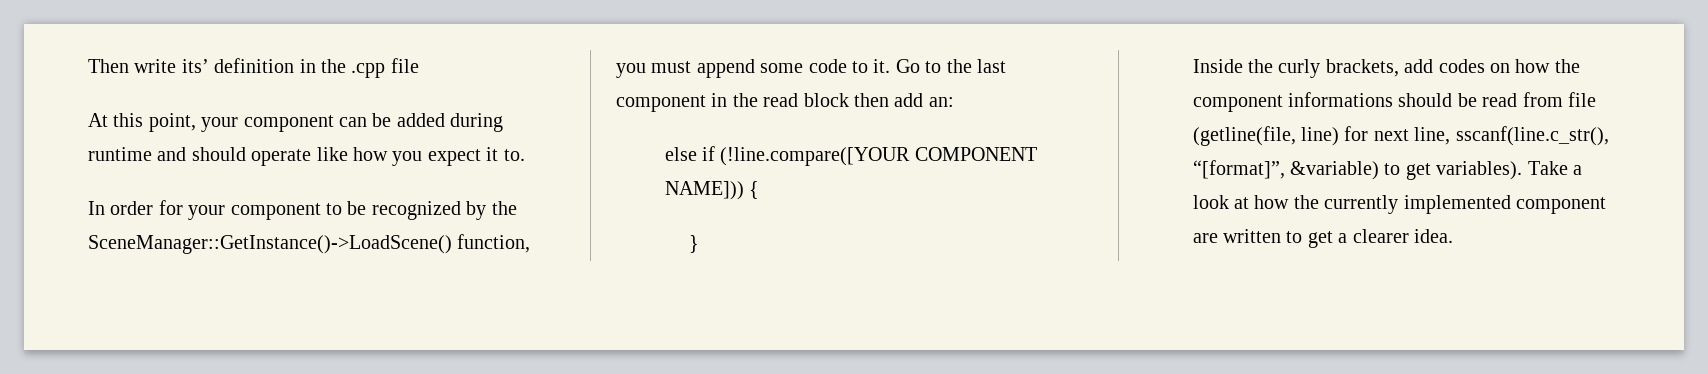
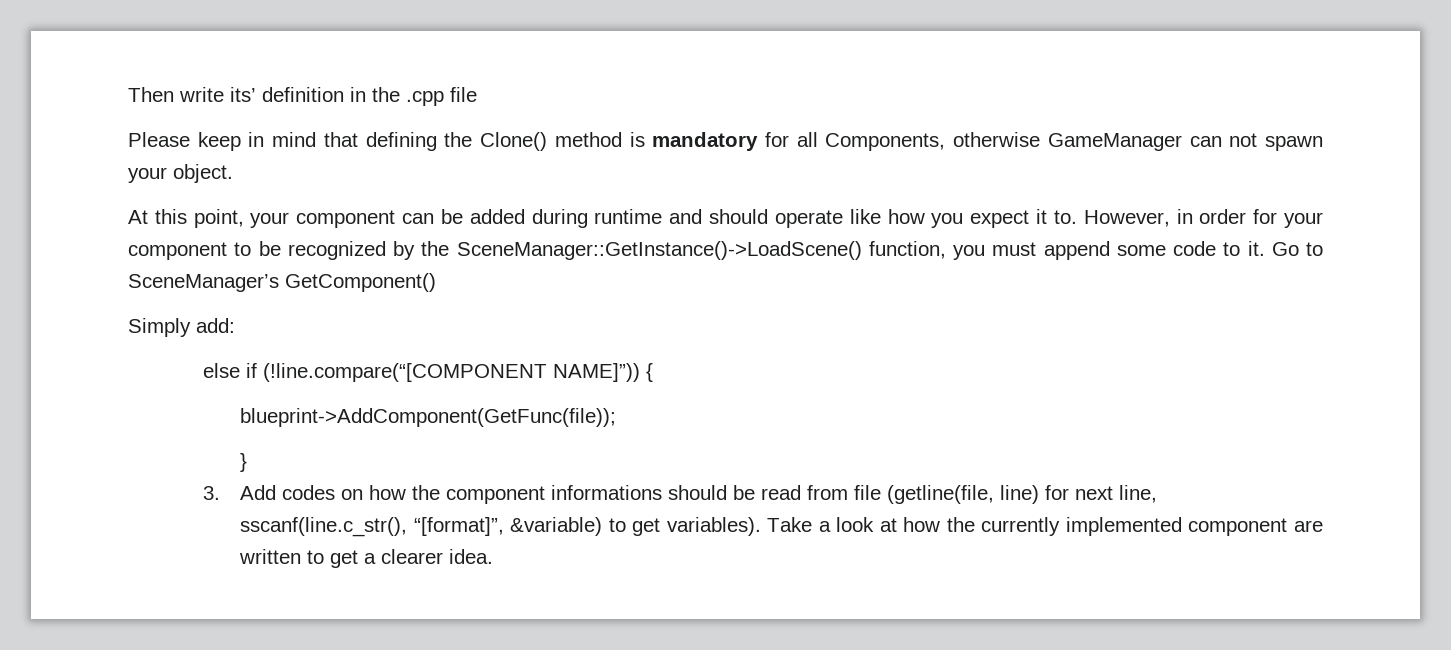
(419, 65) none -> [128,132,1323,151] [128,164,233,183] // Please keep in mind that defining the Clone() method is mandatory for all Components, otherwise GameManager can not spawn your object.
[88,201,105,215] // In -> [1083,209,1193,227] However, in
[946,59,1006,73] [616,93,954,112] the last component in the read block then add an: -> [128,273,436,292] [128,318,235,337] SceneManager’s GetComponent() // Simply add:
[720,147,1037,166] [664,181,744,200] (!line.compare([YOUR COMPONENT NAME])) -> [262,363,640,382] (!line.compare(“[COMPONENT NAME]”))
(759, 190) none -> [240,408,617,427] // blueprint->AddComponent(GetFunc(file));
[1192,59,1434,78] Inside the curly brackets, add -> [202,485,277,500] 3. Add

